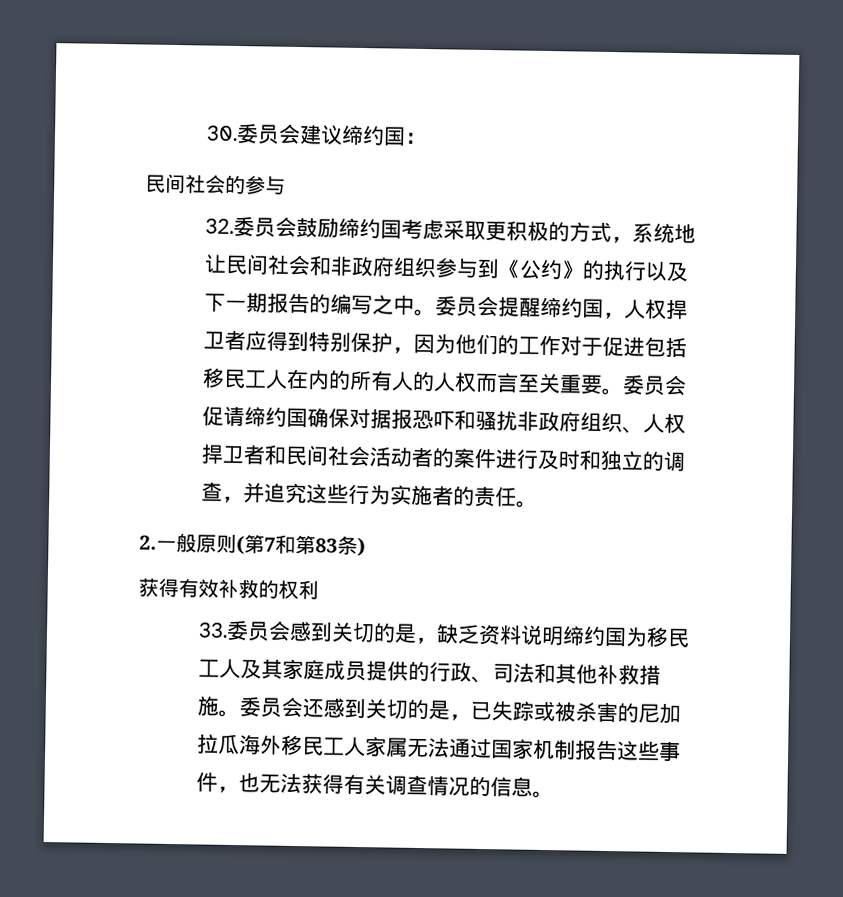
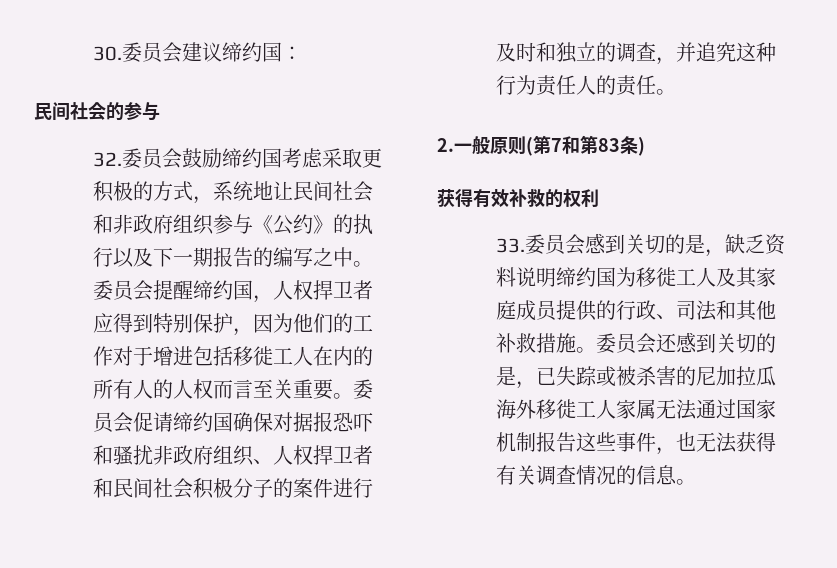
[476,258,500,279] 到 -> (253, 224) none
[601,336,624,357] 促 -> [152,346,173,366] 增
[222,368,246,389] 民 -> [252,346,273,366] 徙
[368,446,434,468] 活动者 -> [192,478,273,499] 积极分子
[326,484,454,506] 些行为实施者 -> [755,42,776,62] [495,75,596,96] 种行为责任人
[666,627,690,648] 民 -> [655,267,676,287] 徙
[301,736,324,756] 民 -> [555,399,576,419] 徙

